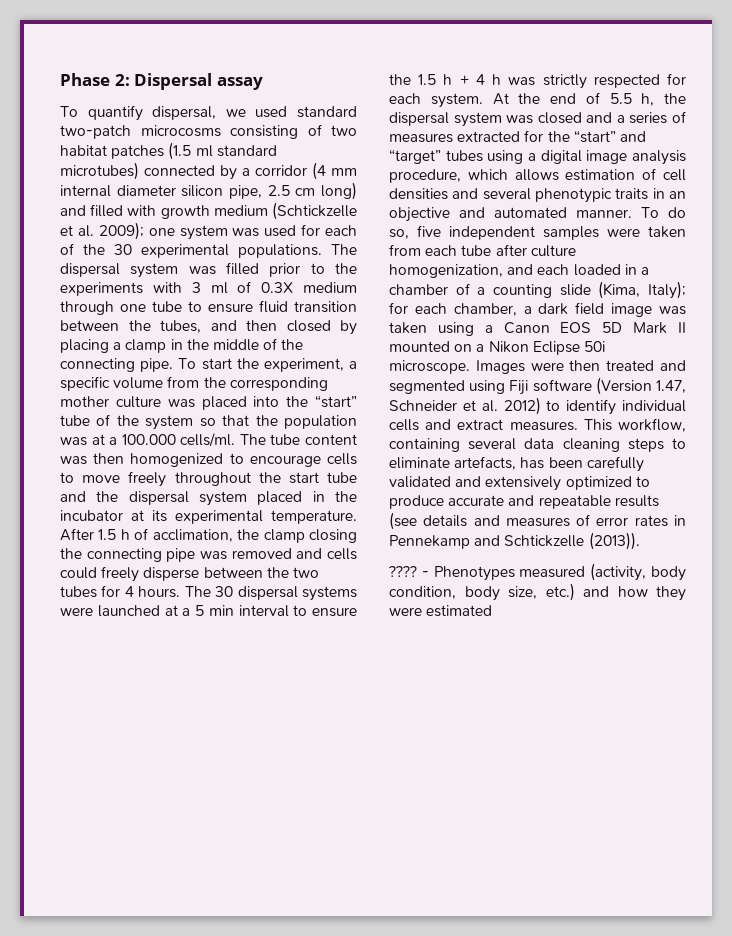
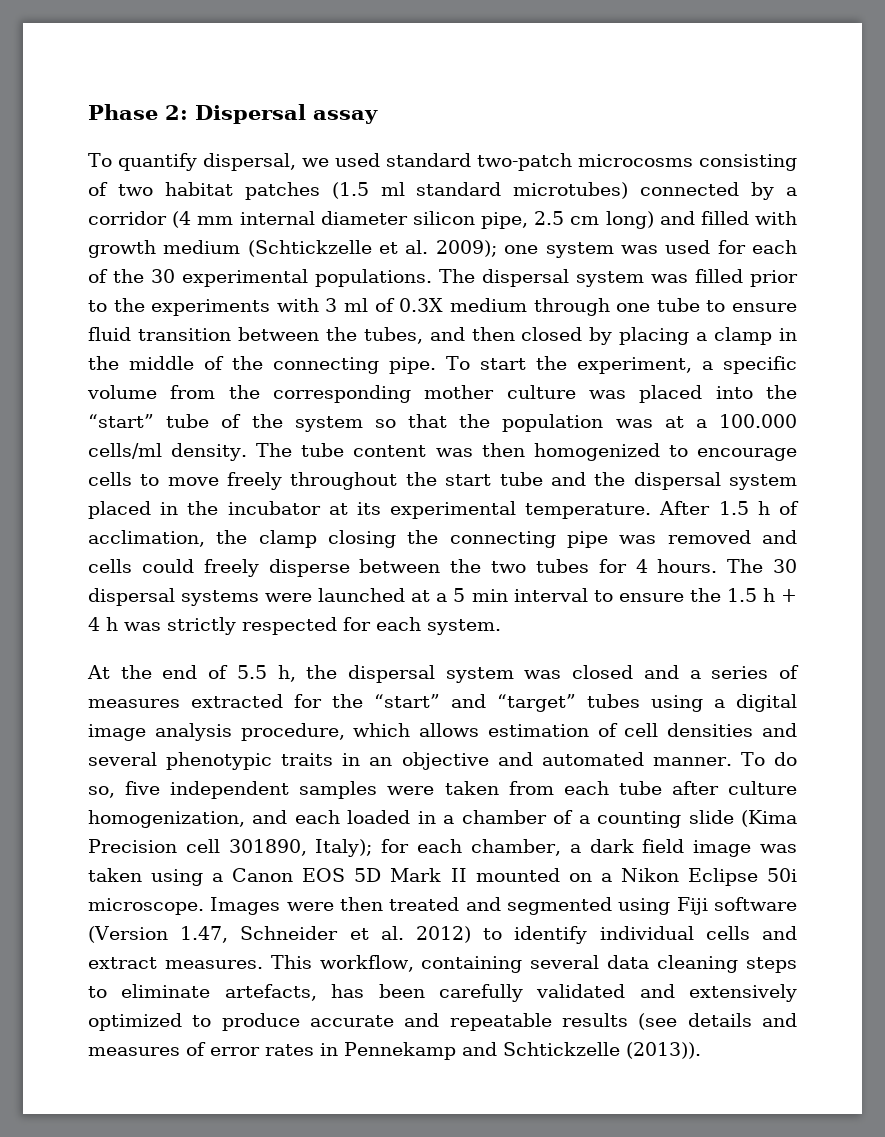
[180,433,236,447] cells/ml. -> [88,443,248,461] cells/ml density.
(483, 100) none -> (501, 627) //
[598,281,641,299] (Kima, -> [741,810,797,827] [88,839,307,856] (Kima Precision cell 301890,
[388,563,686,581] [389,583,686,601] [389,605,493,617] // ???? - Phenotypes measured (activity, body condition, body size, etc.) and how they were estimated -> (701, 1050) none

